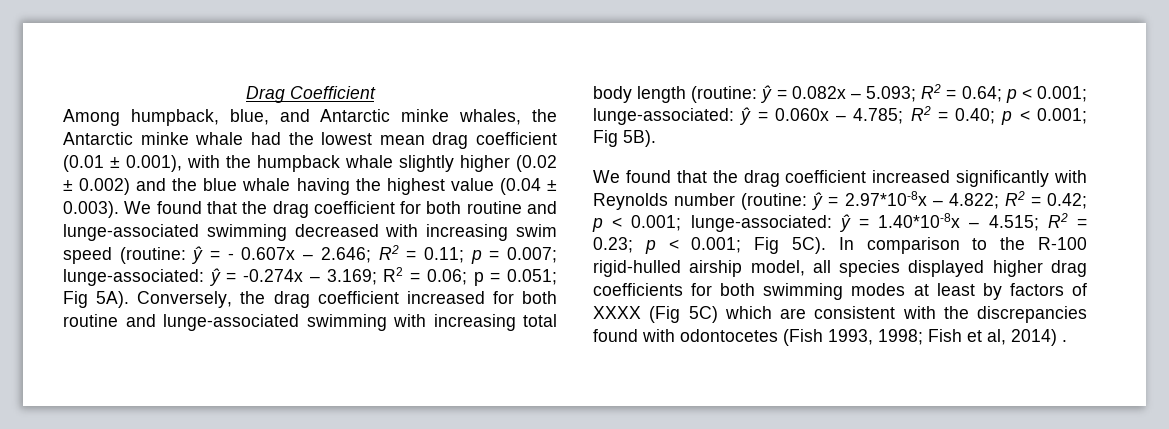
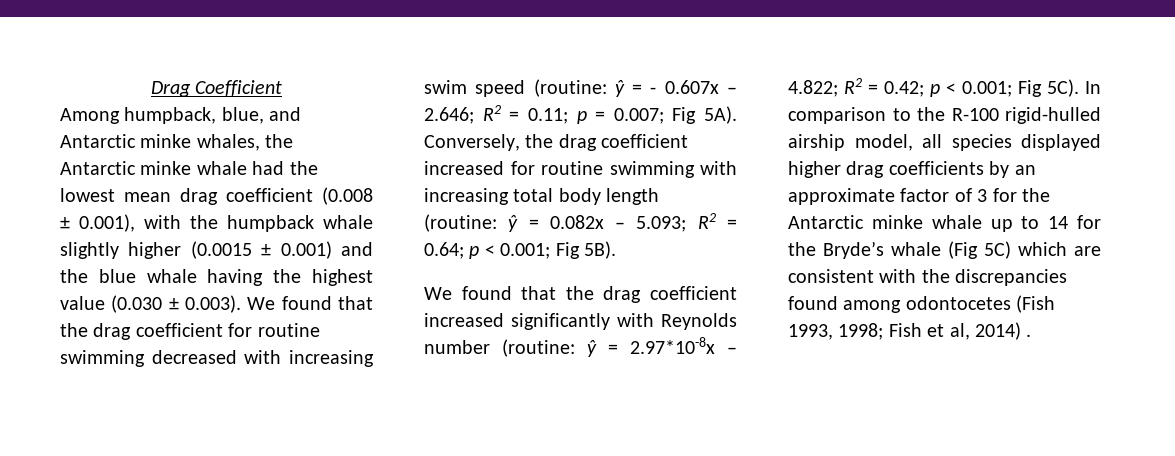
[63,155,104,172] (0.01 -> [322,187,373,205] (0.008
[516,155,557,172] [63,178,131,195] (0.02 ± 0.002) -> [190,241,332,259] (0.0015 ± 0.001)
[499,178,541,195] (0.04 -> [111,295,163,313] (0.030
[426,201,558,214] [63,224,199,241] both routine and lunge-associated -> [257,323,320,337] routine
[63,267,558,286] lunge-associated: ŷ = -0.274x – 3.169; R2 = 0.06; p = 0.051; -> (664, 116) none
[522,291,557,304] [63,314,299,331] both routine and lunge-associated -> [541,161,603,175] routine
[593,106,1087,125] lunge-associated: ŷ = 0.060x – 4.785; R2 = 0.40; p < 0.001; -> (551, 251) none
[690,213,1087,232] [593,237,742,254] lunge-associated: ŷ = 1.40*10-8x – 4.515; R2 = 0.23; p < 0.001; -> (1012, 89) none
[691,283,1087,300] [593,306,641,319] for both swimming modes at least by factors of XXXX -> [989,161,1036,178] [788,188,1050,205] [788,215,1101,232] [788,241,941,259] by an approximate factor of 3 for the Antarctic minke whale up to 14 for the Bryde’s whale
[642,329,675,342] with -> [843,300,902,313] among

